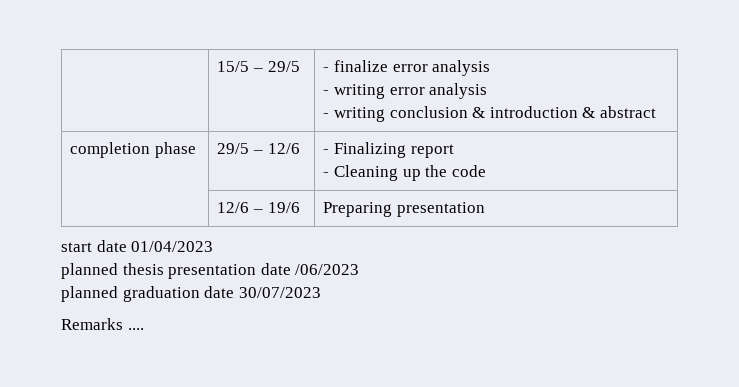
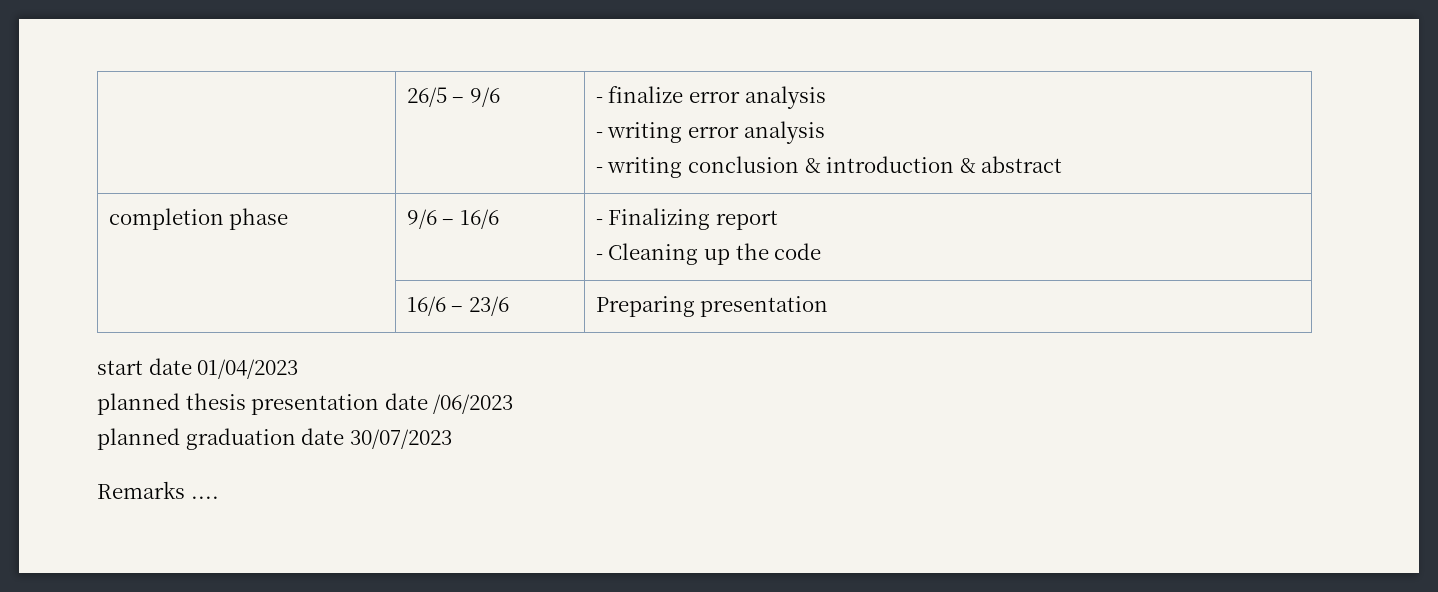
[217,61,300,72] | 15/5 – 29/5 -> [406,87,500,107] | 26/5 – 9/6
[217,143,300,154] 29/5 – 12/6 -> [406,209,499,229] 9/6 – 16/6
[217,202,300,213] 12/6 – 19/6 -> [406,296,509,316] 16/6 – 23/6

